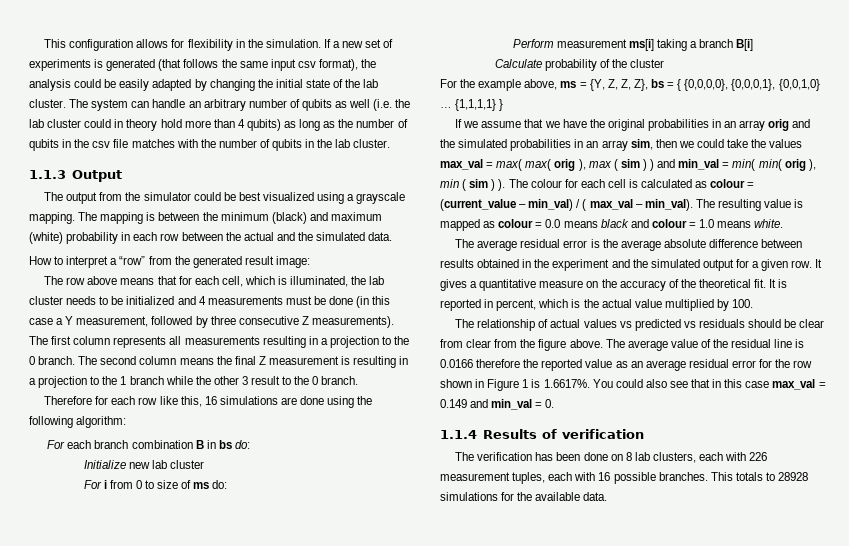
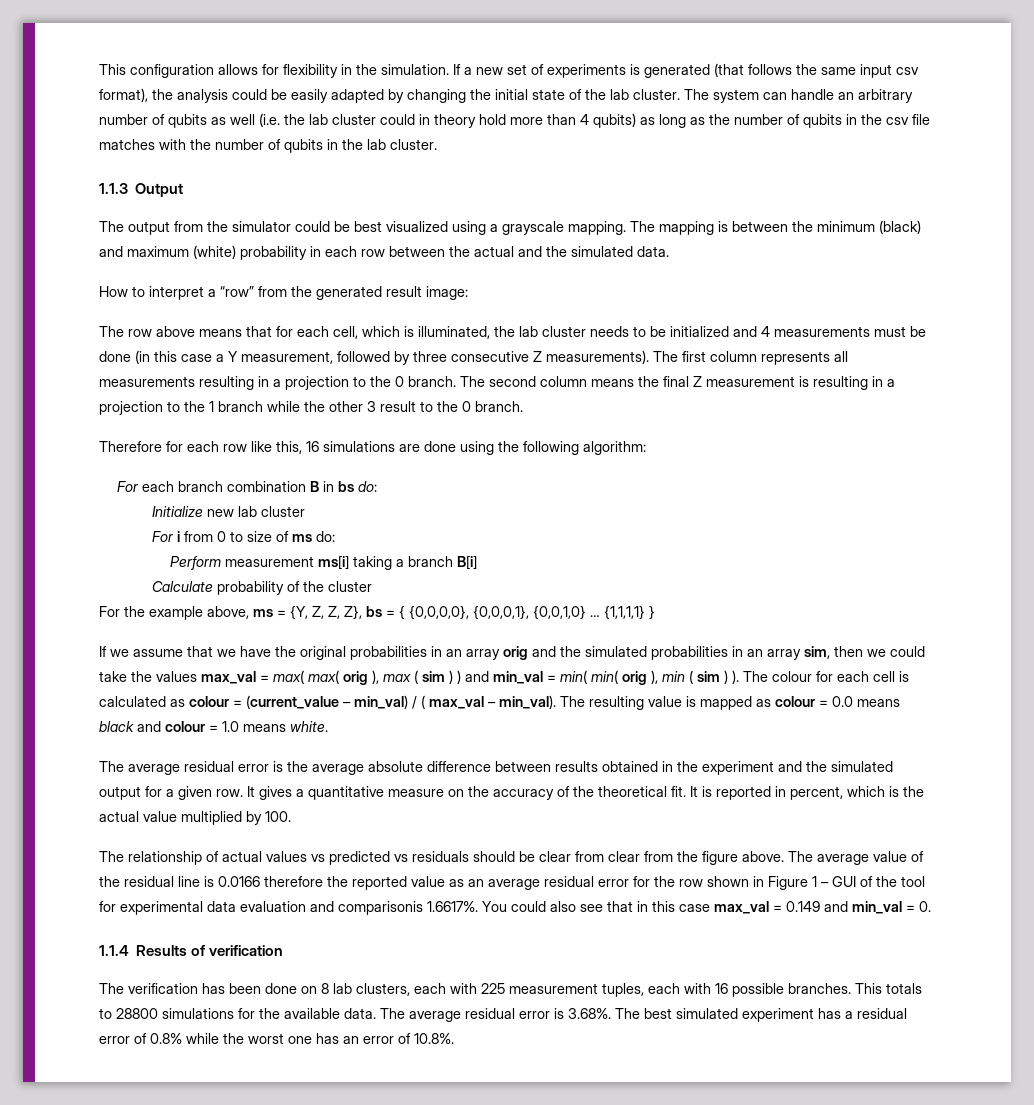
[531,379,541,388] is -> [821,876,925,887] [99,901,423,915] – GUI of the tool for experimental data evaluation and comparisonis
[749,452,768,461] 226 -> [481,983,505,994] 225
[778,472,809,481] 28928 -> [116,1008,158,1019] 28800
(608, 496) none -> [380,1008,907,1022] [99,1033,454,1044] The average residual error is 3.68%. The best simulated experiment has a residual error of 0.8% while the worst one has an error of 10.8%.

